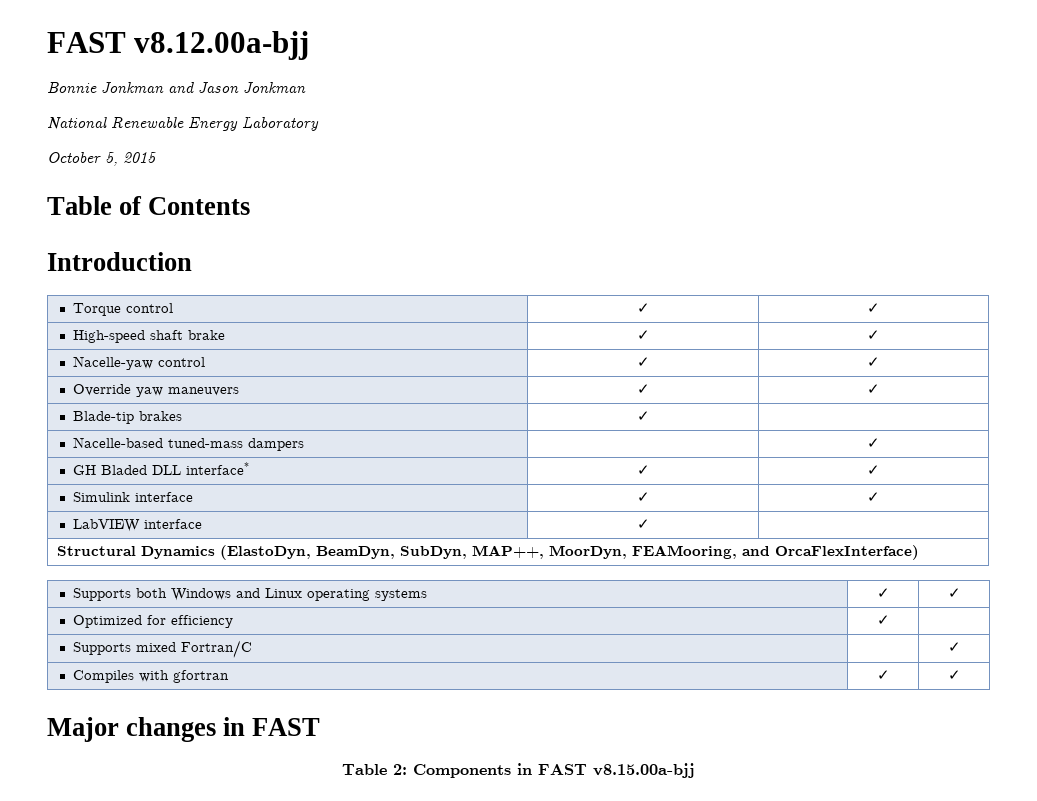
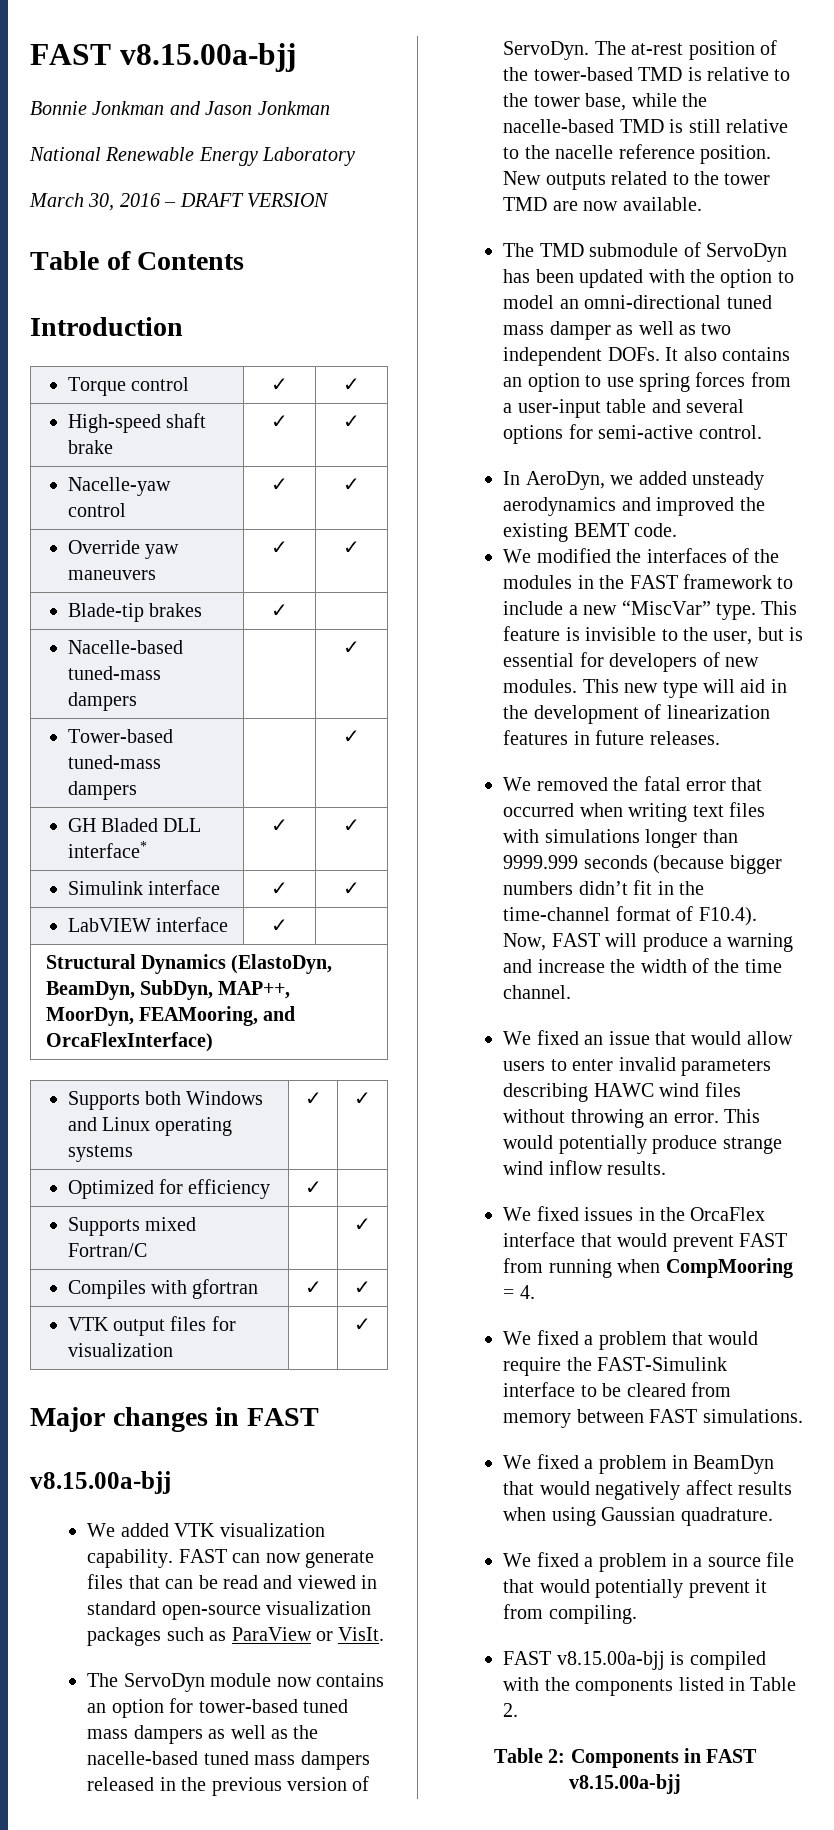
[47,31,310,60] FAST v8.12.00a-bjj -> [30,43,296,72] FAST v8.15.00a-bjj
[47,152,157,166] October 5, 2015 -> [29,193,329,211] March 30, 2016 – DRAFT VERSION
(880, 443) none -> [67,729,173,743] [67,755,161,769] [67,781,137,800] [343,730,360,743] // Tower-based tuned-mass dampers | | ✓
[47,717,321,742] // Major changes in FAST -> [67,1316,236,1336] [67,1343,173,1357] [354,1318,371,1331] [30,1407,319,1432] [30,1471,171,1494] [87,1523,325,1537] [87,1549,375,1568] [87,1574,378,1589] [87,1601,372,1620] [87,1627,385,1646] [87,1673,385,1692] [87,1698,349,1718] [87,1725,319,1744] [87,1751,370,1770] [87,1776,370,1796] [503,40,778,60] [503,67,791,81] [503,93,708,111] [503,119,789,133] [503,144,772,164] [503,171,771,190] [503,197,702,211] [503,242,788,262] [503,269,794,288] [503,295,772,309] [503,321,732,340] [503,347,791,366] [503,372,791,392] [503,399,745,418] [503,424,762,444] [503,471,765,490] [503,497,765,516] [503,523,678,542] [503,548,780,563] [503,574,794,589] [503,600,798,620] [503,626,804,645] [503,652,760,672] [503,679,787,698] [503,704,770,724] [503,730,720,745] [503,776,763,791] [503,802,766,822] [503,829,738,848] [503,855,782,874] [503,880,705,895] [503,906,757,926] [503,933,794,952] [503,958,782,973] [503,985,572,999] [503,1030,793,1045] [503,1057,772,1076] [503,1082,741,1102] [503,1109,761,1128] [503,1135,782,1154] [503,1160,667,1175] [503,1206,766,1221] [503,1232,788,1252] [503,1258,793,1278] [503,1285,535,1299] [503,1330,759,1350] [503,1357,728,1376] [503,1382,732,1397] [503,1409,803,1428] [503,1454,775,1474] [503,1480,793,1500] [503,1507,773,1526] [503,1552,795,1572] [503,1579,768,1598] [503,1604,637,1624] [503,1651,766,1670] [503,1677,797,1696] [503,1703,519,1717] // VTK output files for visualization | | ✓ // Major changes in FAST // v8.15.00a-bjj // We added VTK visualization capability. FAST can now generate files that can be read and viewed in standard open-source visualization packages such as ParaView or VisIt. // The ServoDyn module now contains an option for tower-based tuned mass dampers as well as the nacelle-based tuned mass dampers released in the previous version of ServoDyn. The at-rest position of the tower-based TMD is relative to the tower base, while the nacelle-based TMD is still relative to the nacelle reference position. New outputs related to the tower TMD are now available. // The TMD submodule of ServoDyn has been updated with the option to model an omni-directional tuned mass damper as well as two independent DOFs. It also contains an option to use spring forces from a user-input table and several options for semi-active control. // In AeroDyn, we added unsteady aerodynamics and improved the existing BEMT code. // We modified the interfaces of the modules in the FAST framework to include a new “MiscVar” type. This feature is invisible to the user, but is essential for developers of new modules. This new type will aid in the development of linearization features in future releases. // We removed the fatal error that occurred when writing text files with simulations longer than 9999.999 seconds (because bigger numbers didn’t fit in the time-channel format of F10.4). Now, FAST will produce a warning and increase the width of the time channel. // We fixed an issue that would allow users to enter invalid parameters describing HAWC wind files without throwing an error. This would potentially produce strange wind inflow results. // We fixed issues in the OrcaFlex interface that would prevent FAST from running when CompMooring = 4. // We fixed a problem that would require the FAST-Simulink interface to be cleared from memory between FAST simulations. // We fixed a problem in BeamDyn that would negatively affect results when using Gaussian quadrature. // We fixed a problem in a source file that would potentially prevent it from compiling. // FAST v8.15.00a-bjj is compiled with the components listed in Table 2.

